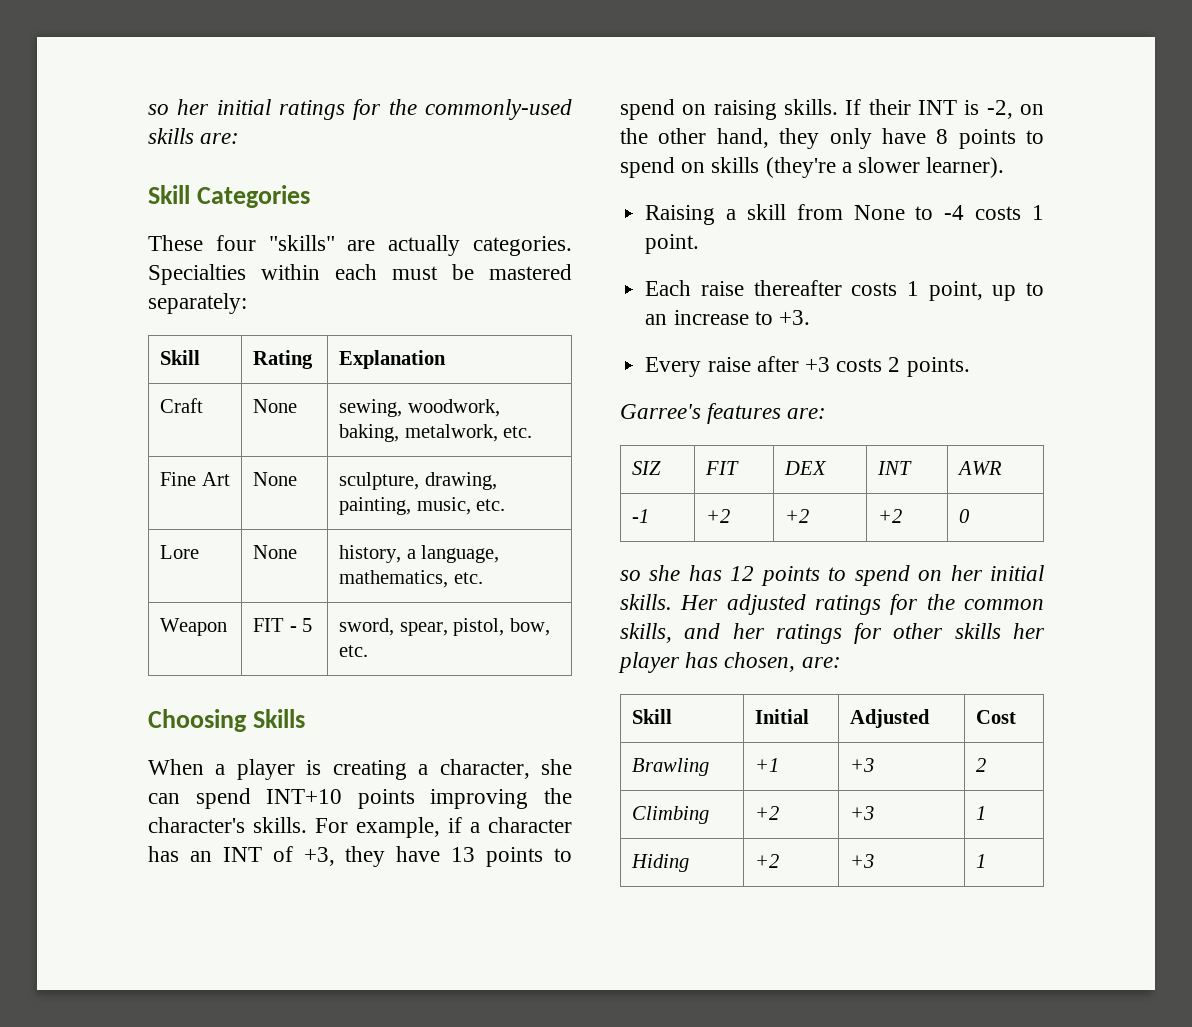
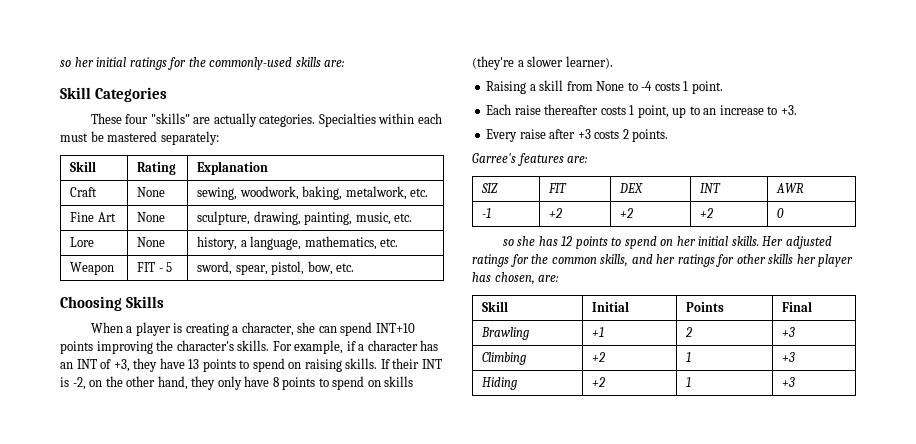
[849,709,930,728] [975,710,1016,724] Adjusted | Cost -> [686,302,725,312] [782,301,813,312] Points | Final
[849,758,874,772] [975,758,986,772] | +3 | 2 -> [685,327,693,337] [782,327,796,337] | 2 | +3
[849,806,874,820] [975,806,986,820] | +3 | 1 -> [686,352,692,362] [782,352,796,362] | 1 | +3
[849,854,874,868] [975,854,986,868] | +3 | 1 -> [686,377,692,387] [782,377,796,387] | 1 | +3

